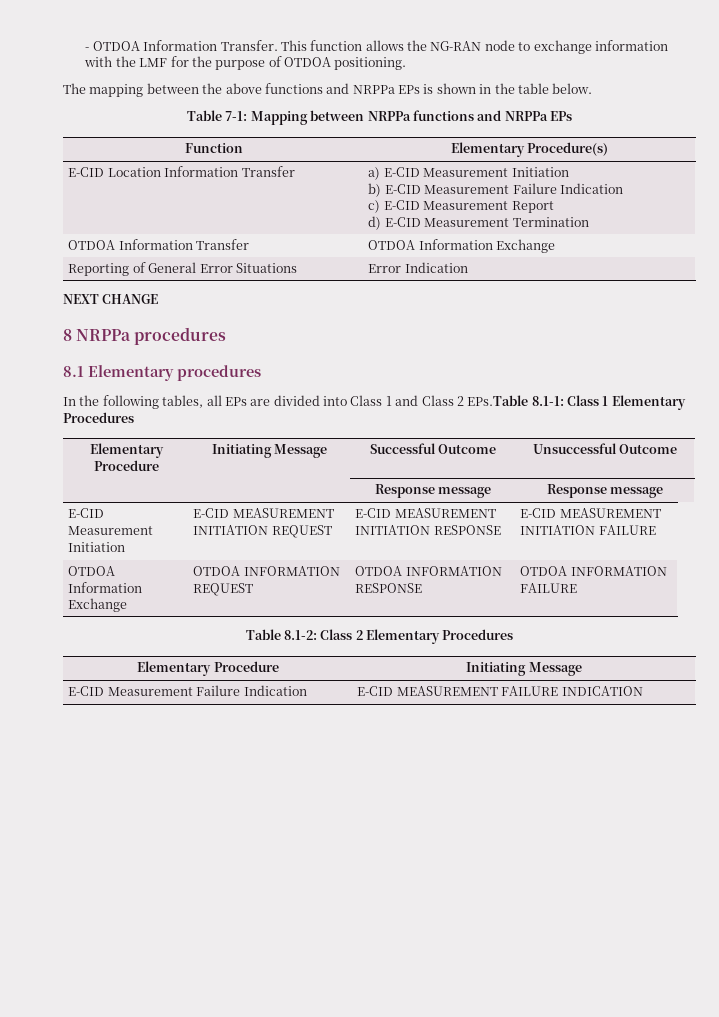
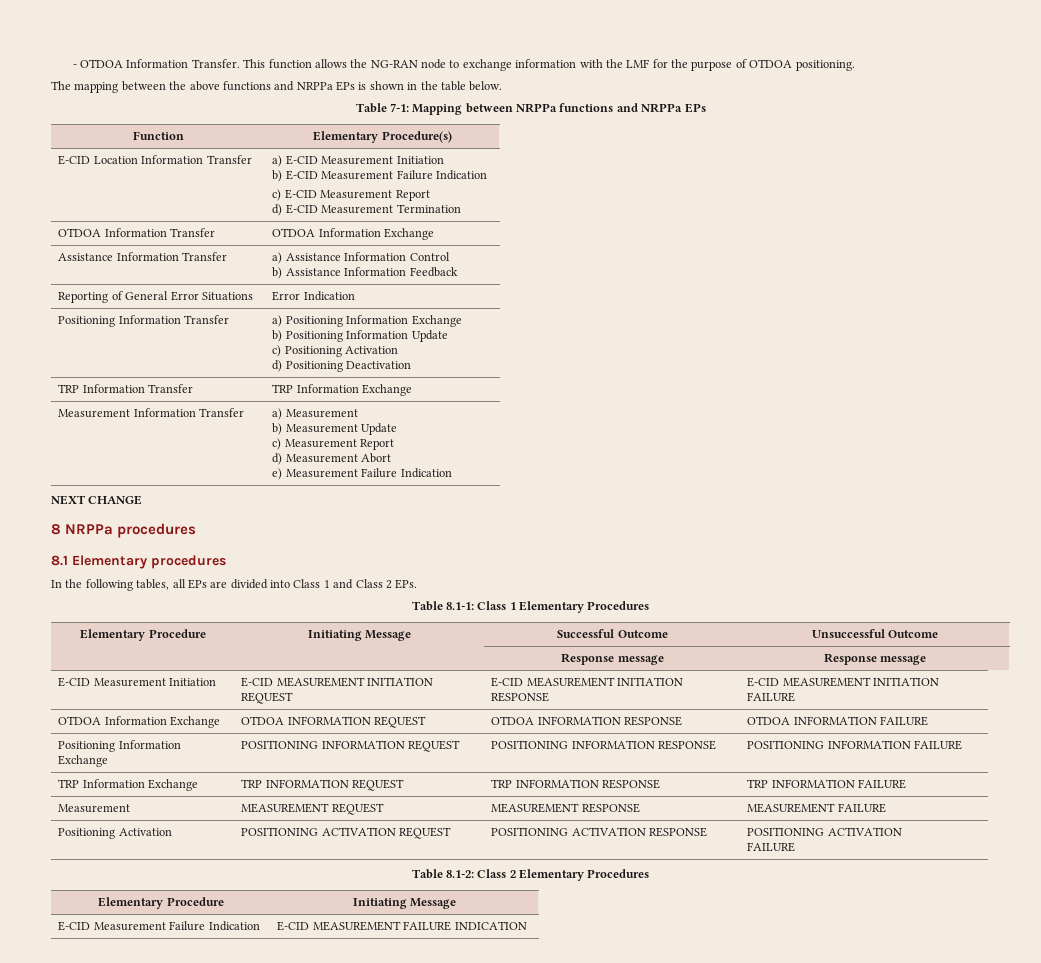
(556, 246) none -> [58,252,228,261] [272,252,450,264] [272,267,458,279] // Assistance Information Transfer | a) Assistance Information Control // b) Assistance Information Feedback
(468, 267) none -> [58,315,230,327] [272,315,462,327] [272,330,448,342] [272,345,399,357] [272,360,412,372] [58,384,194,393] [272,384,413,396] [58,408,245,418] [272,408,358,420] [272,423,398,435] [272,438,395,450] [272,453,392,465] [272,468,452,480] // Positioning Information Transfer | a) Positioning Information Exchange // b) Positioning Information Update // c) Positioning Activation // d) Positioning Deactivation // TRP Information Transfer | TRP Information Exchange // Measurement Information Transfer | a) Measurement // b) Measurement Update // c) Measurement Report // d) Measurement Abort // e) Measurement Failure Indication
[467,395,529,406] EPs.Table -> [395,579,418,589] [411,601,443,611] EPs. // Table
(578, 588) none -> [58,740,181,752] [58,755,109,767] [241,740,461,752] [491,740,717,750] [747,740,963,750] [58,779,199,791] [241,779,405,791] [491,779,661,789] [747,779,907,789] [58,804,131,813] [241,803,384,815] [491,803,640,813] [747,803,886,813] [58,828,172,839] [241,827,452,839] [491,827,708,837] [747,827,902,836] [747,842,796,852] // Positioning Information Exchange | POSITIONING INFORMATION REQUEST | POSITIONING INFORMATION RESPONSE | POSITIONING INFORMATION FAILURE // TRP Information Exchange | TRP INFORMATION REQUEST | TRP INFORMATION RESPONSE | TRP INFORMATION FAILURE // Measurement | MEASUREMENT REQUEST | MEASUREMENT RESPONSE | MEASUREMENT FAILURE // Positioning Activation | POSITIONING ACTIVATION REQUEST | POSITIONING ACTIVATION RESPONSE | POSITIONING ACTIVATION // FAILURE

